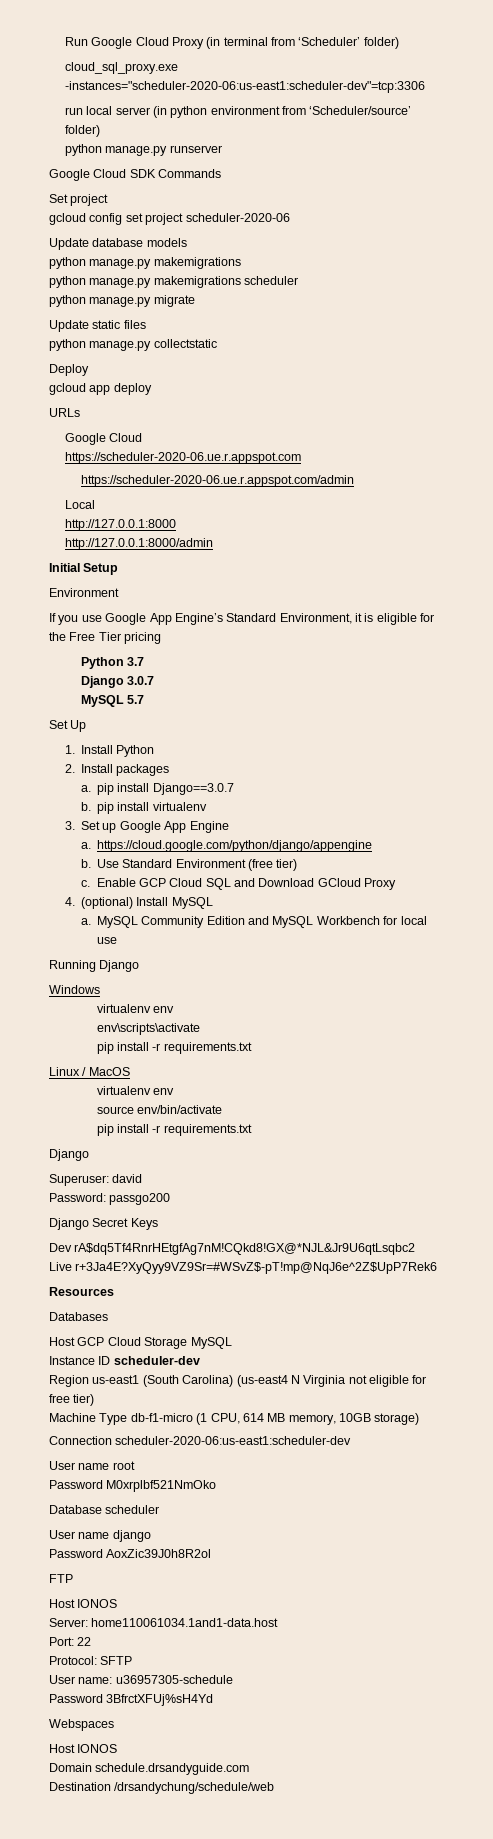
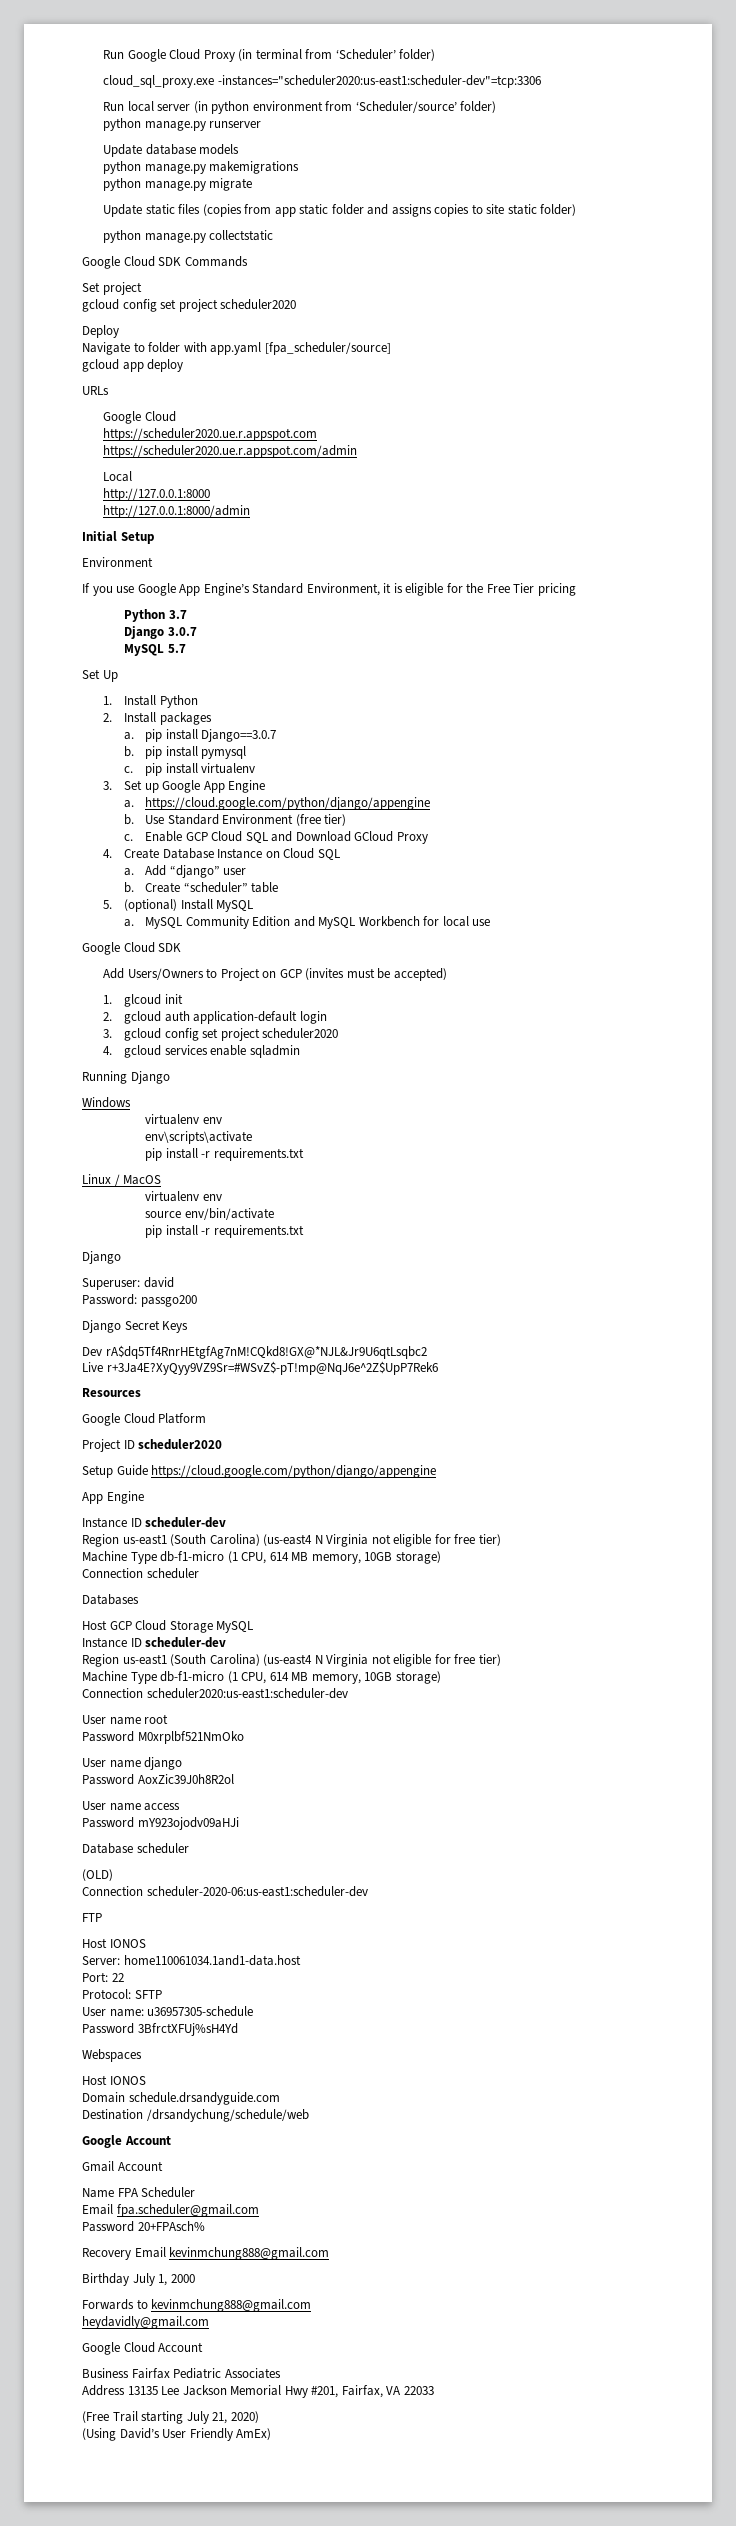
[64,81,425,93] [64,107,83,115] -instances="scheduler-2020-06:us-east1:scheduler-dev"=tcp:3306 // run -> [217,75,541,88] [103,102,125,111] -instances="scheduler2020:us-east1:scheduler-dev"=tcp:3306 // Run
(222, 149) none -> [103,144,240,157] [103,161,300,174] [103,178,253,191] [103,204,577,217] [103,230,274,243] // Update database models // python manage.py makemigrations // python manage.py migrate // Update static files (copies from app static folder and assigns copies to site static folder) // python manage.py collectstatic
[185,213,290,222] [49,238,187,250] [49,257,241,269] [49,276,299,288] [49,295,195,307] [49,320,146,332] [49,339,217,351] [49,364,89,376] scheduler-2020-06 // Update database models // python manage.py makemigrations // python manage.py makemigrations scheduler // python manage.py migrate // Update static files // python manage.py collectstatic // Deploy -> [220,299,297,310] [82,325,119,338] [82,342,391,355] scheduler2020 // Deploy // Navigate to folder with app.yaml [fpa_scheduler/source]
[64,452,301,464] [80,475,354,487] https://scheduler-2020-06.ue.r.appspot.com // https://scheduler-2020-06.ue.r.appspot.com/admin -> [103,428,318,441] [103,445,358,458] https://scheduler2020.ue.r.appspot.com // https://scheduler2020.ue.r.appspot.com/admin
(150, 806) none -> [201,746,247,759] [124,763,198,776] pymysql // c. pip install
(75, 901) none -> [124,848,340,860] [124,865,247,878] [124,882,279,893] [103,900,113,909] Create Database Instance on Cloud SQL // a. Add “django” user // b. Create “scheduler” table // 5.
(117, 940) none -> [82,942,182,955] [103,968,447,981] [103,994,183,1007] [103,1011,327,1024] [103,1028,339,1041] [103,1045,300,1058] // Google Cloud SDK // Add Users/Owners to Project on GCP (invites must be accepted) // 1. glcoud init // 2. gcloud auth application-default login // 3. gcloud config set project scheduler2020 // 4. gcloud services enable sqladmin
(114, 1291) none -> [82,1413,207,1426] [82,1439,223,1452] [82,1465,437,1478] [82,1491,144,1504] [82,1517,227,1528] [82,1534,501,1547] [82,1551,441,1564] [82,1568,199,1579] // Google Cloud Platform // Project ID scheduler2020 // Setup Guide https://cloud.google.com/python/django/appengine // App Engine // Instance ID scheduler-dev // Region us-east1 (South Carolina) (us-east4 N Virginia not eligible for free tier) // Machine Type db-f1-micro (1 CPU, 614 MB memory, 10GB storage) // Connection scheduler
[115,1436,352,1445] scheduler-2020-06:us-east1:scheduler-dev -> [146,1688,348,1699] scheduler2020:us-east1:scheduler-dev
[49,1505,160,1514] // Database scheduler -> (244, 1737) none
(212, 1553) none -> [82,1801,181,1811] [82,1817,239,1830] [82,1843,189,1854] [82,1869,113,1881] [82,1886,368,1897] // User name access // Password mY923ojodv09aHJi // Database scheduler // (OLD) // Connection scheduler-2020-06:us-east1:scheduler-dev
(275, 1788) none -> [82,2135,171,2148] [82,2161,163,2172] [82,2187,196,2198] [82,2204,259,2217] [82,2221,205,2232] [82,2247,330,2260] [82,2273,195,2286] [82,2299,312,2312] [82,2316,209,2329] [82,2342,204,2355] [82,2368,281,2379] [82,2385,434,2398] [82,2411,259,2424] [82,2428,272,2441] // Google Account // Gmail Account // Name FPA Scheduler // Email fpa.scheduler@gmail.com // Password 20+FPAsch% // Recovery Email kevinmchung888@gmail.com // Birthday July 1, 2000 // Forwards to kevinmchung888@gmail.com // heydavidly@gmail.com // Google Cloud Account // Business Fairfax Pediatric Associates // Address 13135 Lee Jackson Memorial Hwy #201, Fairfax, VA 22033 // (Free Trail starting July 21, 2020) // (Using David’s User Friendly AmEx)

